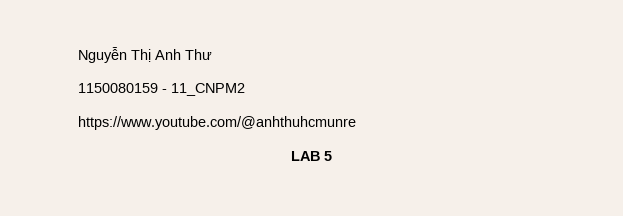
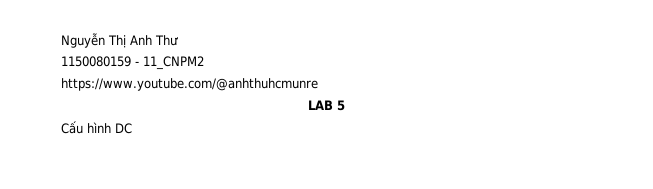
(332, 156) none -> [61,121,132,134] // Cấu hình DC

